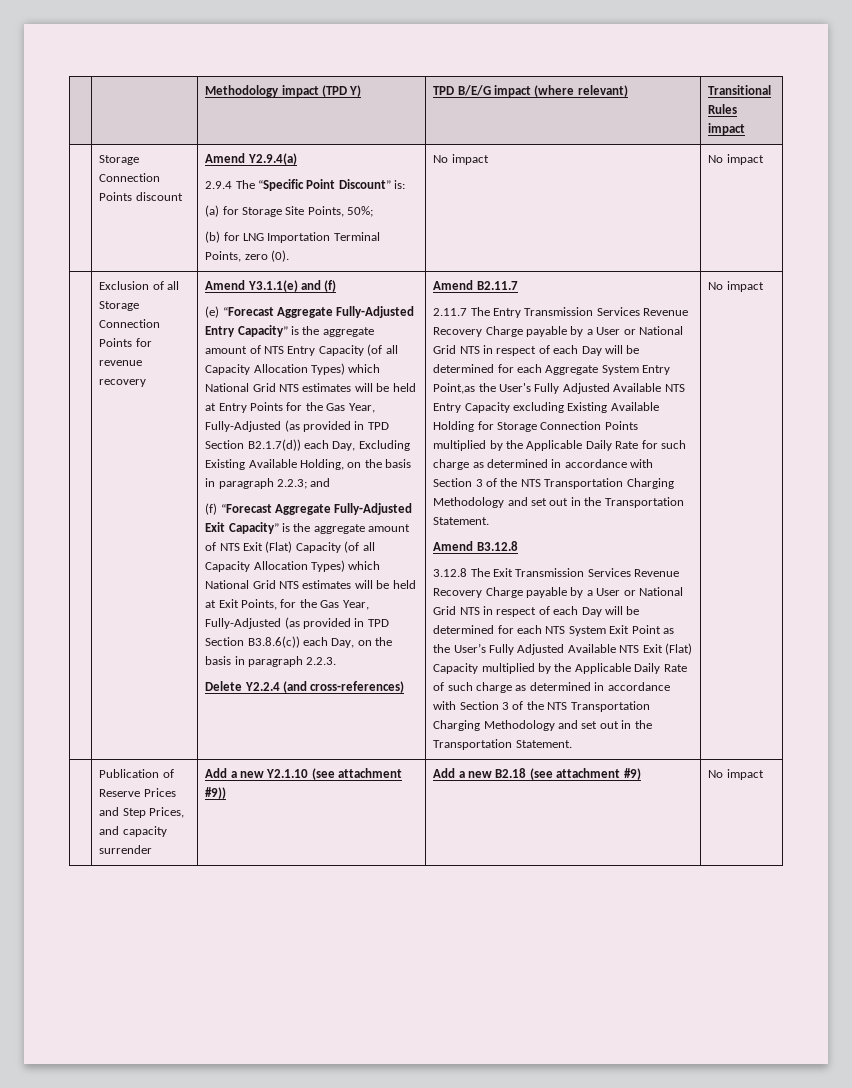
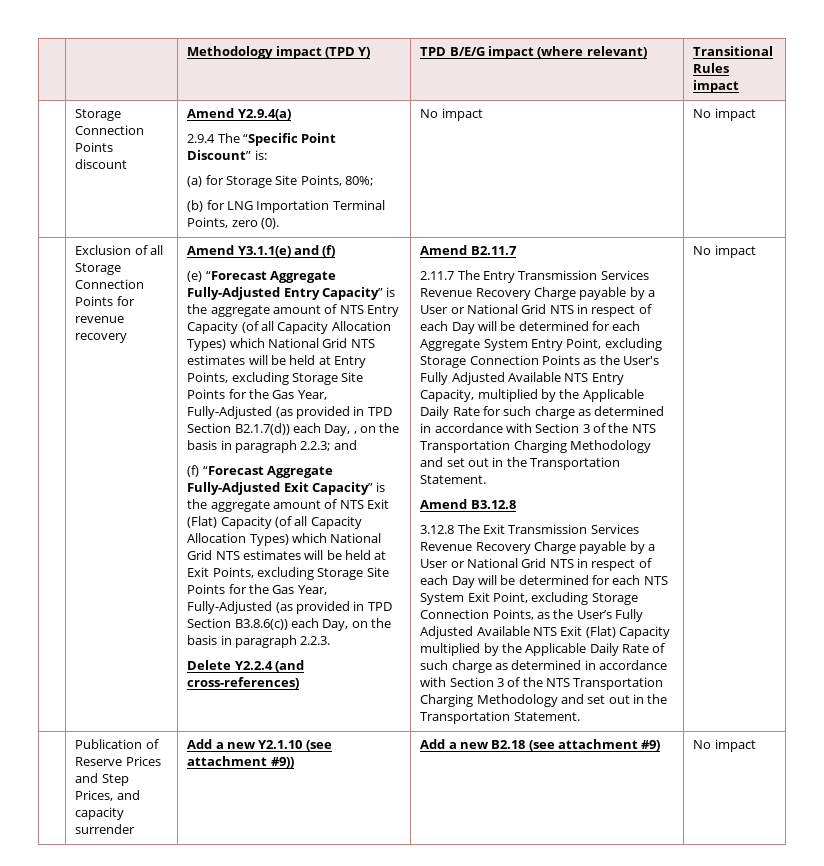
[347,206,374,217] 50%; -> [345,176,374,186] 80%;
(247, 408) none -> [187,372,364,385] Points, excluding Storage Site
[358,440,410,451] [205,459,345,470] Excluding Existing Available Holding, -> [353,431,357,434] ,
(278, 604) none -> [256,567,389,580] [187,584,226,594] excluding Storage Site Points
[433,383,476,394] Point,as -> [566,338,662,351] [420,355,597,368] Point, excluding Storage Connection Points as
[464,402,659,413] [433,421,638,432] Capacity excluding Existing Available Holding for Storage Connection Points -> [420,389,475,402] Capacity,
[631,625,661,634] Point -> [492,592,638,605] [420,609,534,620] Point, excluding Storage Connection Points,

